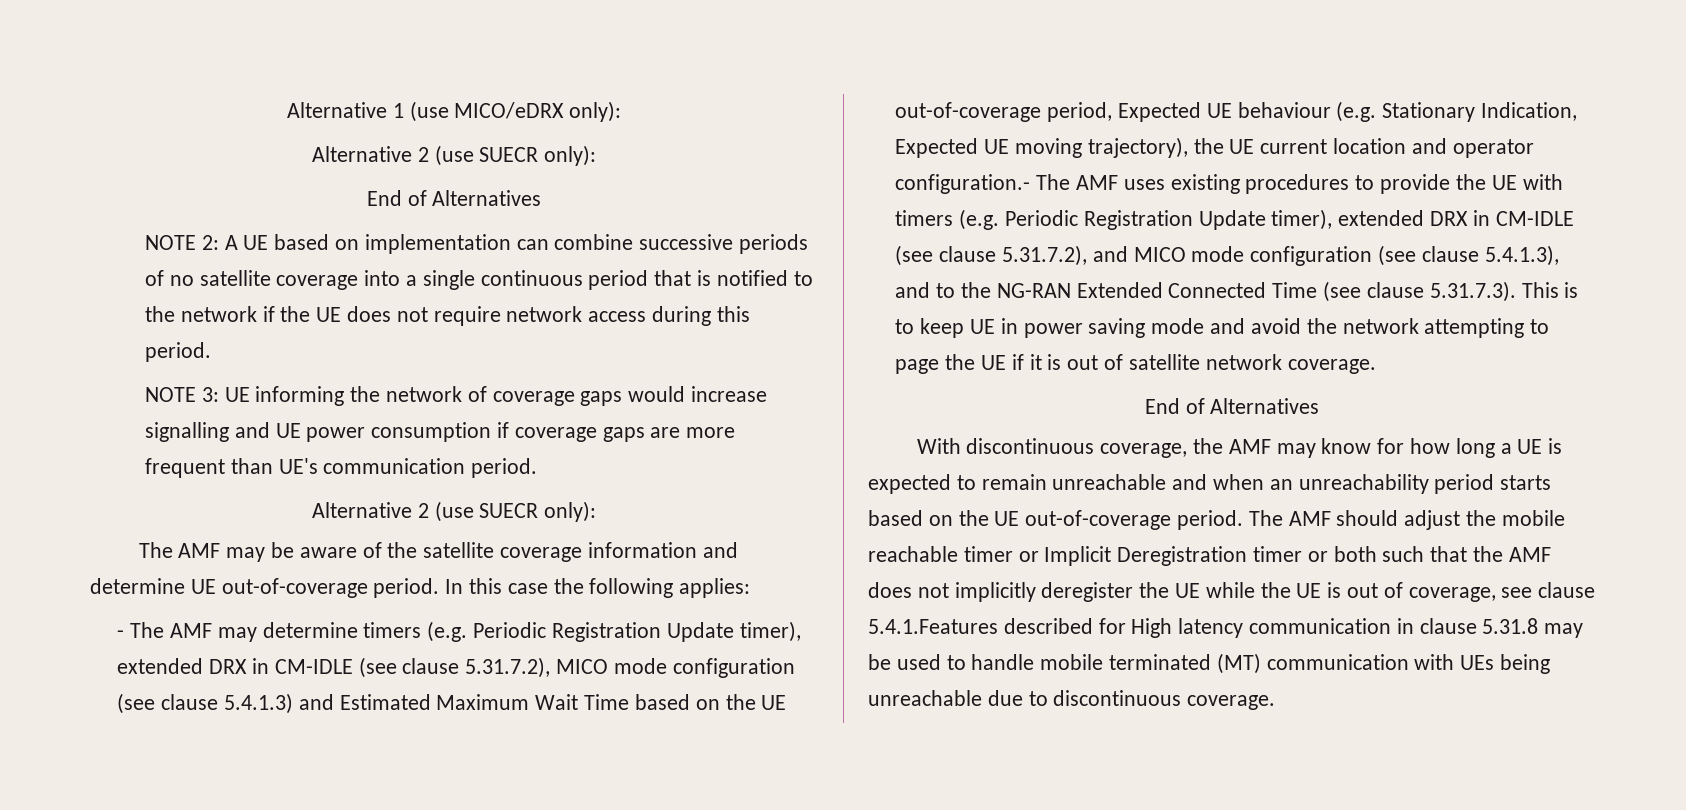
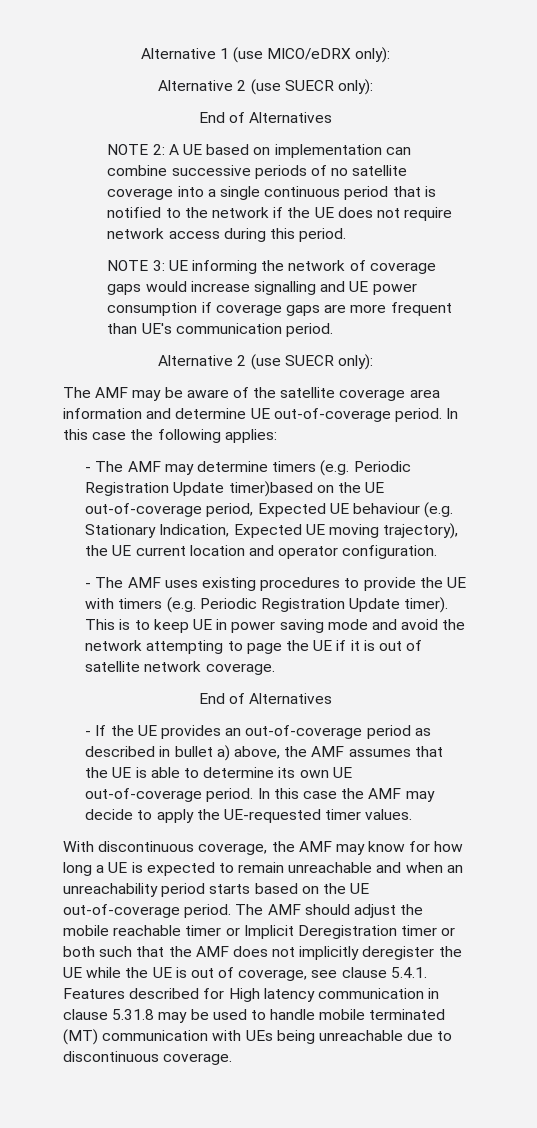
(583, 554) none -> [409,389,440,398] area
[739,621,801,642] [117,657,795,678] [117,693,690,714] timer), extended DRX in CM-IDLE (see clause 5.31.7.2), MICO mode configuration (see clause 5.4.1.3) and Estimated Maximum Wait Time based -> [228,481,313,497] timer)based
[895,174,1031,194] configuration.- -> [342,545,438,559] [85,583,92,588] configuration. // -
[1271,209,1574,230] [895,245,1559,266] [895,281,1516,302] timer), extended DRX in CM-IDLE (see clause 5.31.7.2), and MICO mode configuration (see clause 5.4.1.3), and to the NG-RAN Extended Connected Time (see clause 5.31.7.3). -> [404,597,449,613] timer).
(1320, 406) none -> [85,725,431,739] [85,745,443,761] [85,767,352,778] [85,788,435,802] [85,809,413,823] // - If the UE provides an out-of-coverage period as described in bullet a) above, the AMF assumes that the UE is able to determine its own UE out-of-coverage period. In this case the AMF may decide to apply the UE-requested timer values.
[868,619,998,634] 5.4.1.Features -> [390,967,427,978] [63,988,125,999] 5.4.1. Features

